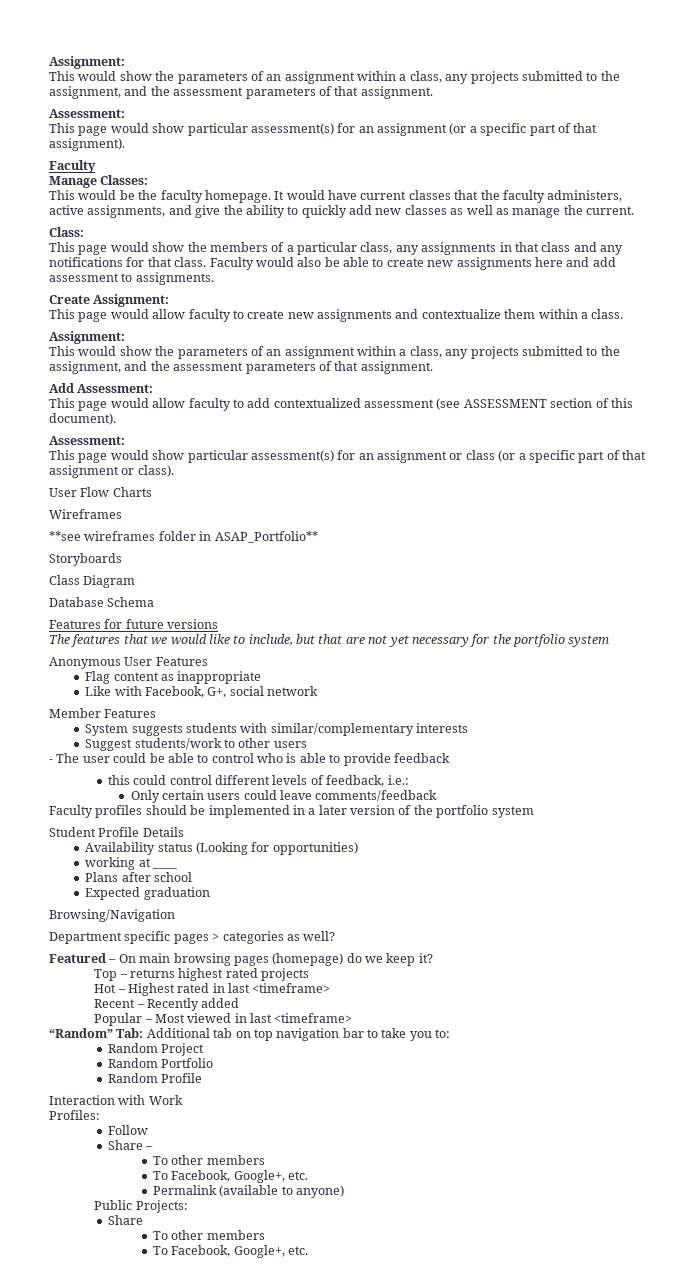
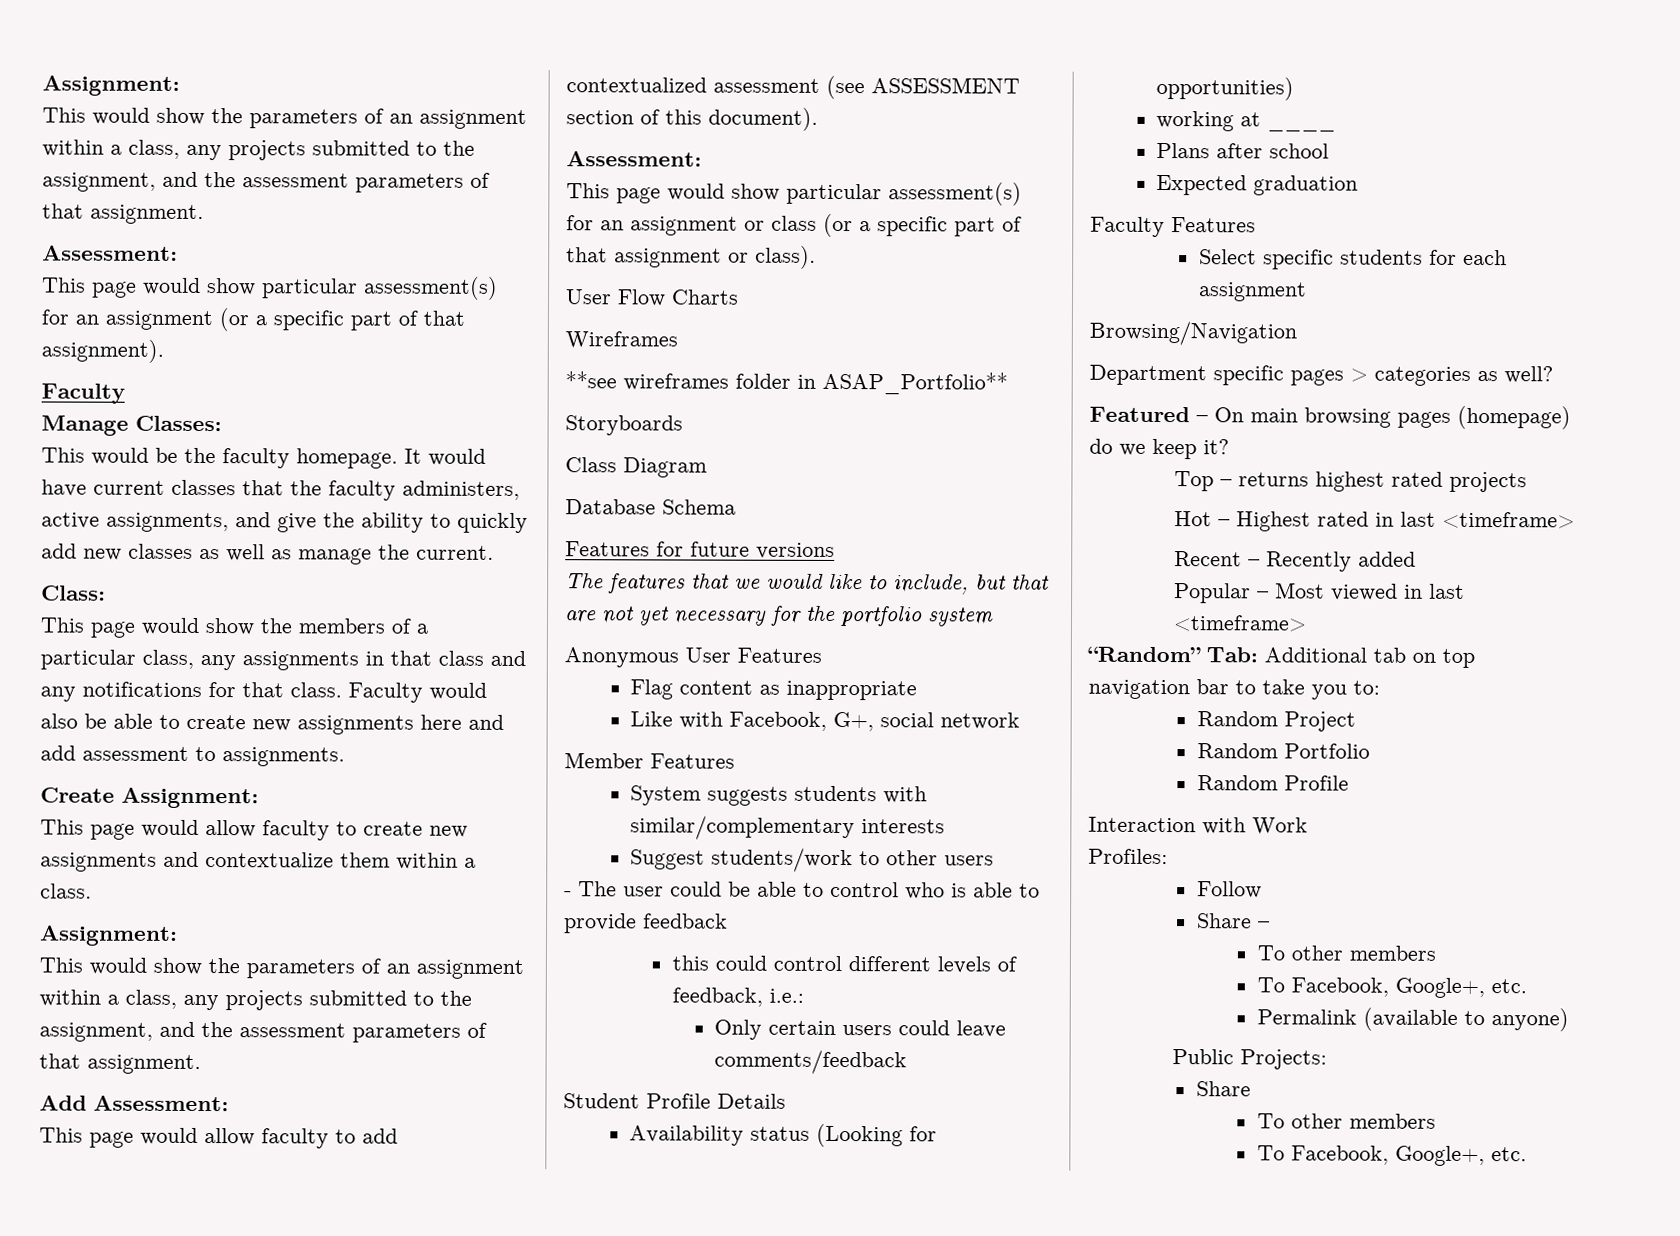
[49,805,534,818] // Faculty profiles should be implemented in a later version of the portfolio system -> (908, 1062) none
(210, 893) none -> [1090,216,1256,238] [1198,249,1507,270] [1197,282,1307,302] // Faculty Features // Select specific students for each assignment

